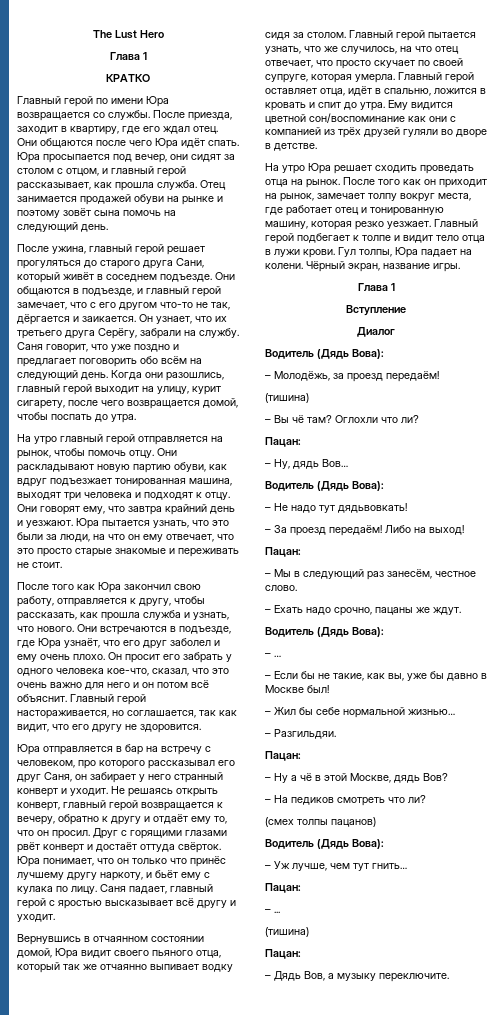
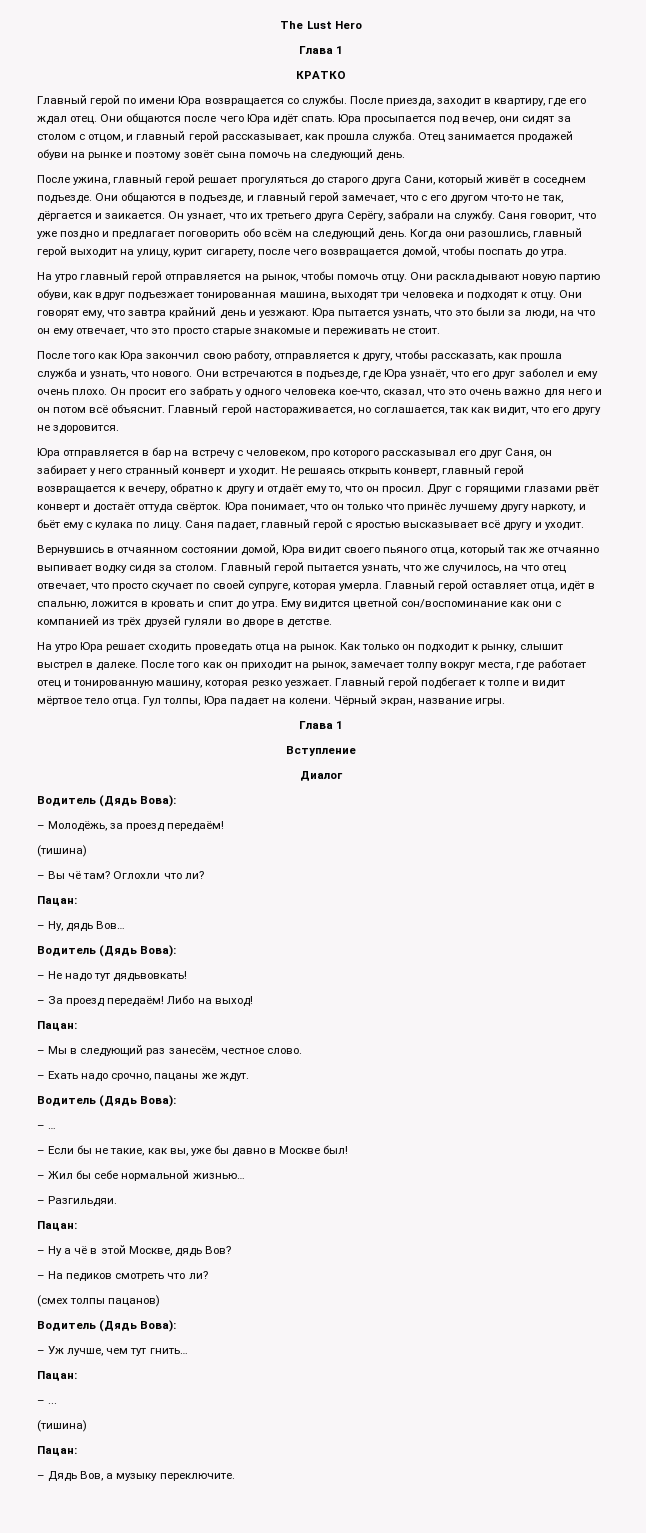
(340, 183) none -> [339,642,563,653] [37,662,139,671] Как только он подходит к рынку, слышит выстрел в далеке.
[436,235,485,243] [265,249,335,258] тело отца в лужи крови. -> [37,696,141,706] мёртвое тело отца.

